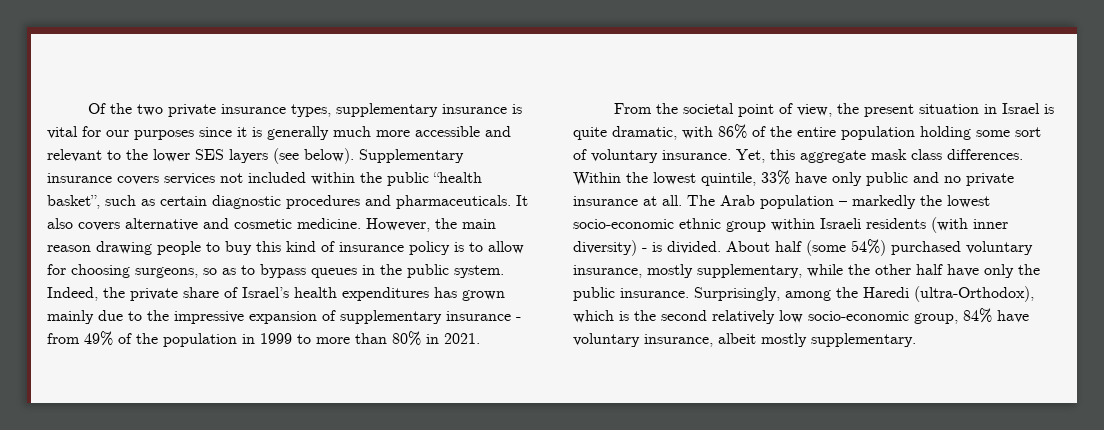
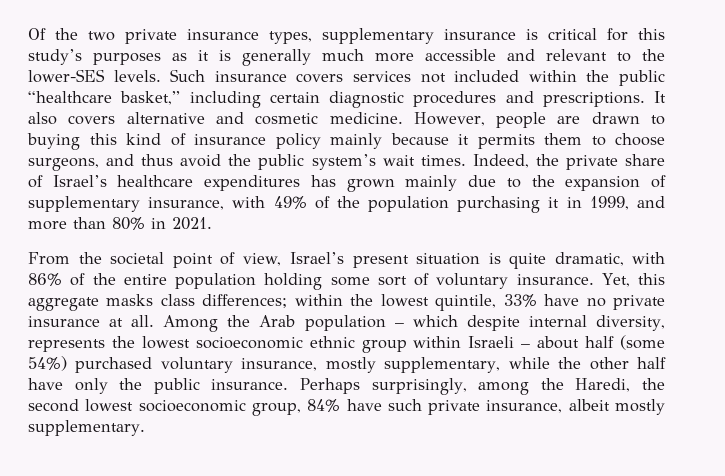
[47,126,232,140] vital for our purposes since -> [548,28,665,41] [28,49,187,65] critical for this study’s purposes as
[153,148,464,164] lower SES layers (see below). Supplementary -> [28,69,206,83] lower-SES levels. Such
[433,172,482,183] [47,195,155,209] “health basket”, such as -> [28,91,261,108] “healthcare basket,” including
[396,195,511,209] pharmaceuticals. -> [542,92,645,107] prescriptions.
[435,218,496,229] [47,241,252,255] the main reason drawing people to buy -> [496,112,665,128] [27,133,80,150] people are drawn to buying
[454,241,524,254] [47,264,504,278] is to allow for choosing surgeons, so as to bypass queues in the public system. -> [330,133,665,149] [28,154,466,171] mainly because it permits them to choose surgeons, and thus avoid the public system’s wait times.
[294,287,337,298] health -> [117,175,194,187] healthcare
[174,311,244,324] impressive -> (555, 181) none
[446,311,521,321] [47,333,80,344] insurance - from -> [148,196,266,210] insurance, with
[242,333,311,344] in 1999 to -> [457,196,665,213] purchasing it in 1999, and
[837,103,860,114] the -> [289,252,344,264] Israel’s
[984,103,1041,114] in Israel -> (480, 259) none
[871,149,1023,160] [573,172,621,186] mask class differences. Within -> [106,294,343,308] masks class differences; within
[832,172,939,186] only public and -> (580, 300) none
[687,195,715,206] The -> [163,315,251,332] Among the
[852,195,990,209] [573,219,674,229] markedly the lowest socio-economic -> [412,315,666,331] [28,336,303,352] which despite internal diversity, represents the lowest socioeconomic
[866,217,1008,233] [573,240,770,256] residents (with inner diversity) - is divided. About -> [521,336,580,349] – about
[694,286,1034,302] [573,310,909,324] Surprisingly, among the Haredi (ultra-Orthodox), which is the second relatively low socio-economic -> [300,378,665,395] [28,399,246,412] Perhaps surprisingly, among the Haredi, the second lowest socioeconomic
[573,333,640,347] voluntary -> [387,399,481,415] such private

